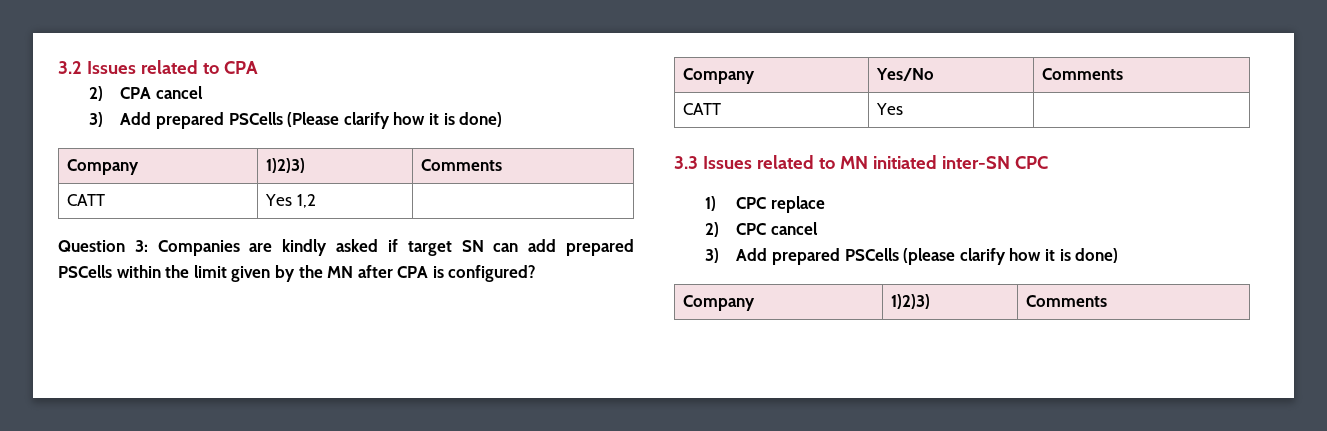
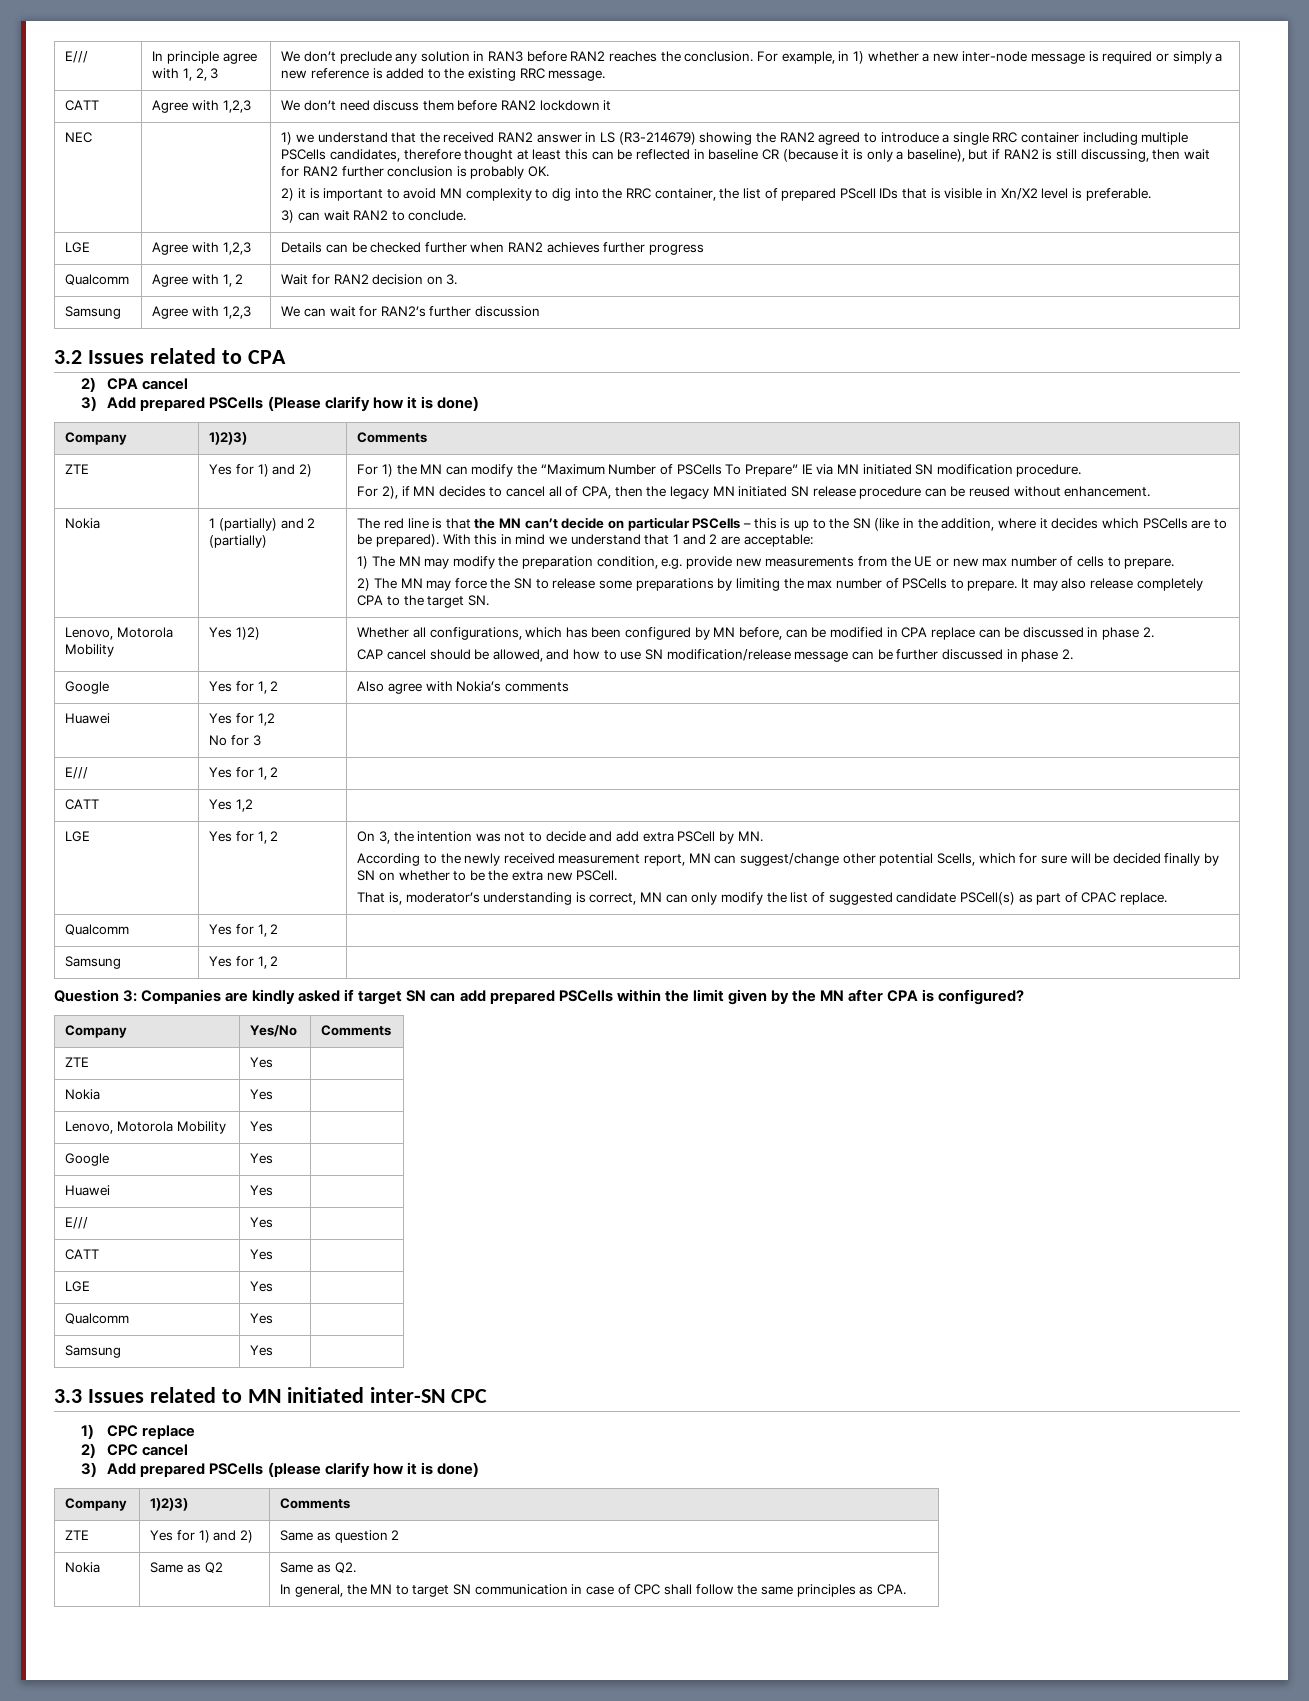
(58, 67) none -> [65,51,89,63] [152,51,257,64] [152,68,219,81] [281,51,1223,64] [281,68,606,81] [65,100,100,111] [152,100,251,113] [281,100,612,111] [65,132,93,143] [281,132,1189,145] [281,149,1210,162] [281,166,550,179] [281,188,1151,201] [281,210,467,223] [65,242,91,253] [152,242,251,255] [281,242,705,255] [65,274,130,285] [152,274,244,287] [281,274,458,285] [65,306,122,319] [152,306,251,319] [281,306,541,317] E/// | In principle agree with 1, 2, 3 | We don’t preclude any solution in RAN3 before RAN2 reaches the conclusion. For example, in 1) whether a new inter-node message is required or simply a new reference is added to the existing RRC message. // CATT | Agree with 1,2,3 | We don’t need discuss them before RAN2 lockdown it // NEC | | 1) we understand that the received RAN2 answer in LS (R3-214679) showing the RAN2 agreed to introduce a single RRC container including multiple PSCells candidates, therefore thought at least this can be reflected in baseline CR (because it is only a baseline), but if RAN2 is still discussing, then wait for RAN2 further conclusion is probably OK. // 2) it is important to avoid MN complexity to dig into the RRC container, the list of prepared PScell IDs that is visible in Xn/X2 level is preferable. // 3) can wait RAN2 to conclude. // LGE | Agree with 1,2,3 | Details can be checked further when RAN2 achieves further progress // Qualcomm | Agree with 1, 2 | Wait for RAN2 decision on 3. // Samsung | Agree with 1,2,3 | We can wait for RAN2’s further discussion //
[67,194,106,206] [265,194,316,208] CATT | Yes 1,2 -> [65,464,90,474] [209,464,312,477] [357,464,1082,477] [357,486,1151,499] [65,518,101,529] [209,518,316,531] [209,535,268,548] [357,517,1227,531] [357,534,813,547] [357,556,1175,569] [357,578,1203,591] [357,595,489,608] [65,627,173,640] [65,644,115,657] [209,627,260,640] [357,627,1154,640] [357,649,1073,662] [65,681,110,694] [209,681,279,694] [357,681,569,694] [65,713,111,724] [209,713,275,726] [209,735,261,746] [65,767,89,779] [209,767,279,780] [65,799,100,810] [209,799,253,812] [65,831,91,842] [209,831,279,844] [357,831,763,844] [357,853,1220,866] [357,870,618,881] [357,892,1168,905] [65,924,130,935] [209,924,279,937] [65,956,122,969] [209,956,279,969] ZTE | Yes for 1) and 2) | For 1) the MN can modify the “Maximum Number of PSCells To Prepare” IE via MN initiated SN modification procedure. // For 2), if MN decides to cancel all of CPA, then the legacy MN initiated SN release procedure can be reused without enhancement. // Nokia | 1 (partially) and 2 (partially) | The red line is that the MN can’t decide on particular PSCells – this is up to the SN (like in the addition, where it decides which PSCells are to be prepared). With this in mind we understand that 1 and 2 are acceptable: // 1) The MN may modify the preparation condition, e.g. provide new measurements from the UE or new max number of cells to prepare. // 2) The MN may force the SN to release some preparations by limiting the max number of PSCells to prepare. It may also release completely CPA to the target SN. // Lenovo, Motorola Mobility | Yes 1)2) | Whether all configurations, which has been configured by MN before, can be modified in CPA replace can be discussed in phase 2. // CAP cancel should be allowed, and how to use SN modification/release message can be further discussed in phase 2. // Google | Yes for 1, 2 | Also agree with Nokia’s comments // Huawei | Yes for 1,2 // No for 3 | // E/// | Yes for 1, 2 | // CATT | Yes 1,2 | // LGE | Yes for 1, 2 | On 3, the intention was not to decide and add extra PSCell by MN. // According to the newly received measurement report, MN can suggest/change other potential Scells, which for sure will be decided finally by SN on whether to be the extra new PSCell. // That is, moderator’s understanding is correct, MN can only modify the list of suggested candidate PSCell(s) as part of CPAC replace. // Qualcomm | Yes for 1, 2 | // Samsung | Yes for 1, 2
[683,103,722,115] CATT -> [65,1057,90,1067] [250,1057,274,1068] [65,1089,101,1100] [250,1089,274,1100] [65,1121,226,1134] [250,1121,274,1132] [65,1153,110,1166] [250,1153,274,1164] [65,1185,111,1196] [250,1185,274,1196] [65,1217,89,1229] [250,1217,274,1228] [65,1249,100,1260] [250,1249,274,1260] [65,1281,91,1292] [250,1281,274,1292] [65,1313,130,1324] [250,1313,274,1324] [65,1345,122,1358] ZTE | Yes | // Nokia | Yes | // Lenovo, Motorola Mobility | Yes | // Google | Yes | // Huawei | Yes | // E/// | Yes | // CATT | Yes | // LGE | Yes | // Qualcomm | Yes | // Samsung
(1108, 301) none -> [65,1530,90,1540] [150,1530,253,1543] [280,1530,400,1543] [65,1562,101,1573] [150,1562,223,1573] [280,1562,356,1573] [280,1584,906,1597] // ZTE | Yes for 1) and 2) | Same as question 2 // Nokia | Same as Q2 | Same as Q2. // In general, the MN to target SN communication in case of CPC shall follow the same principles as CPA.

